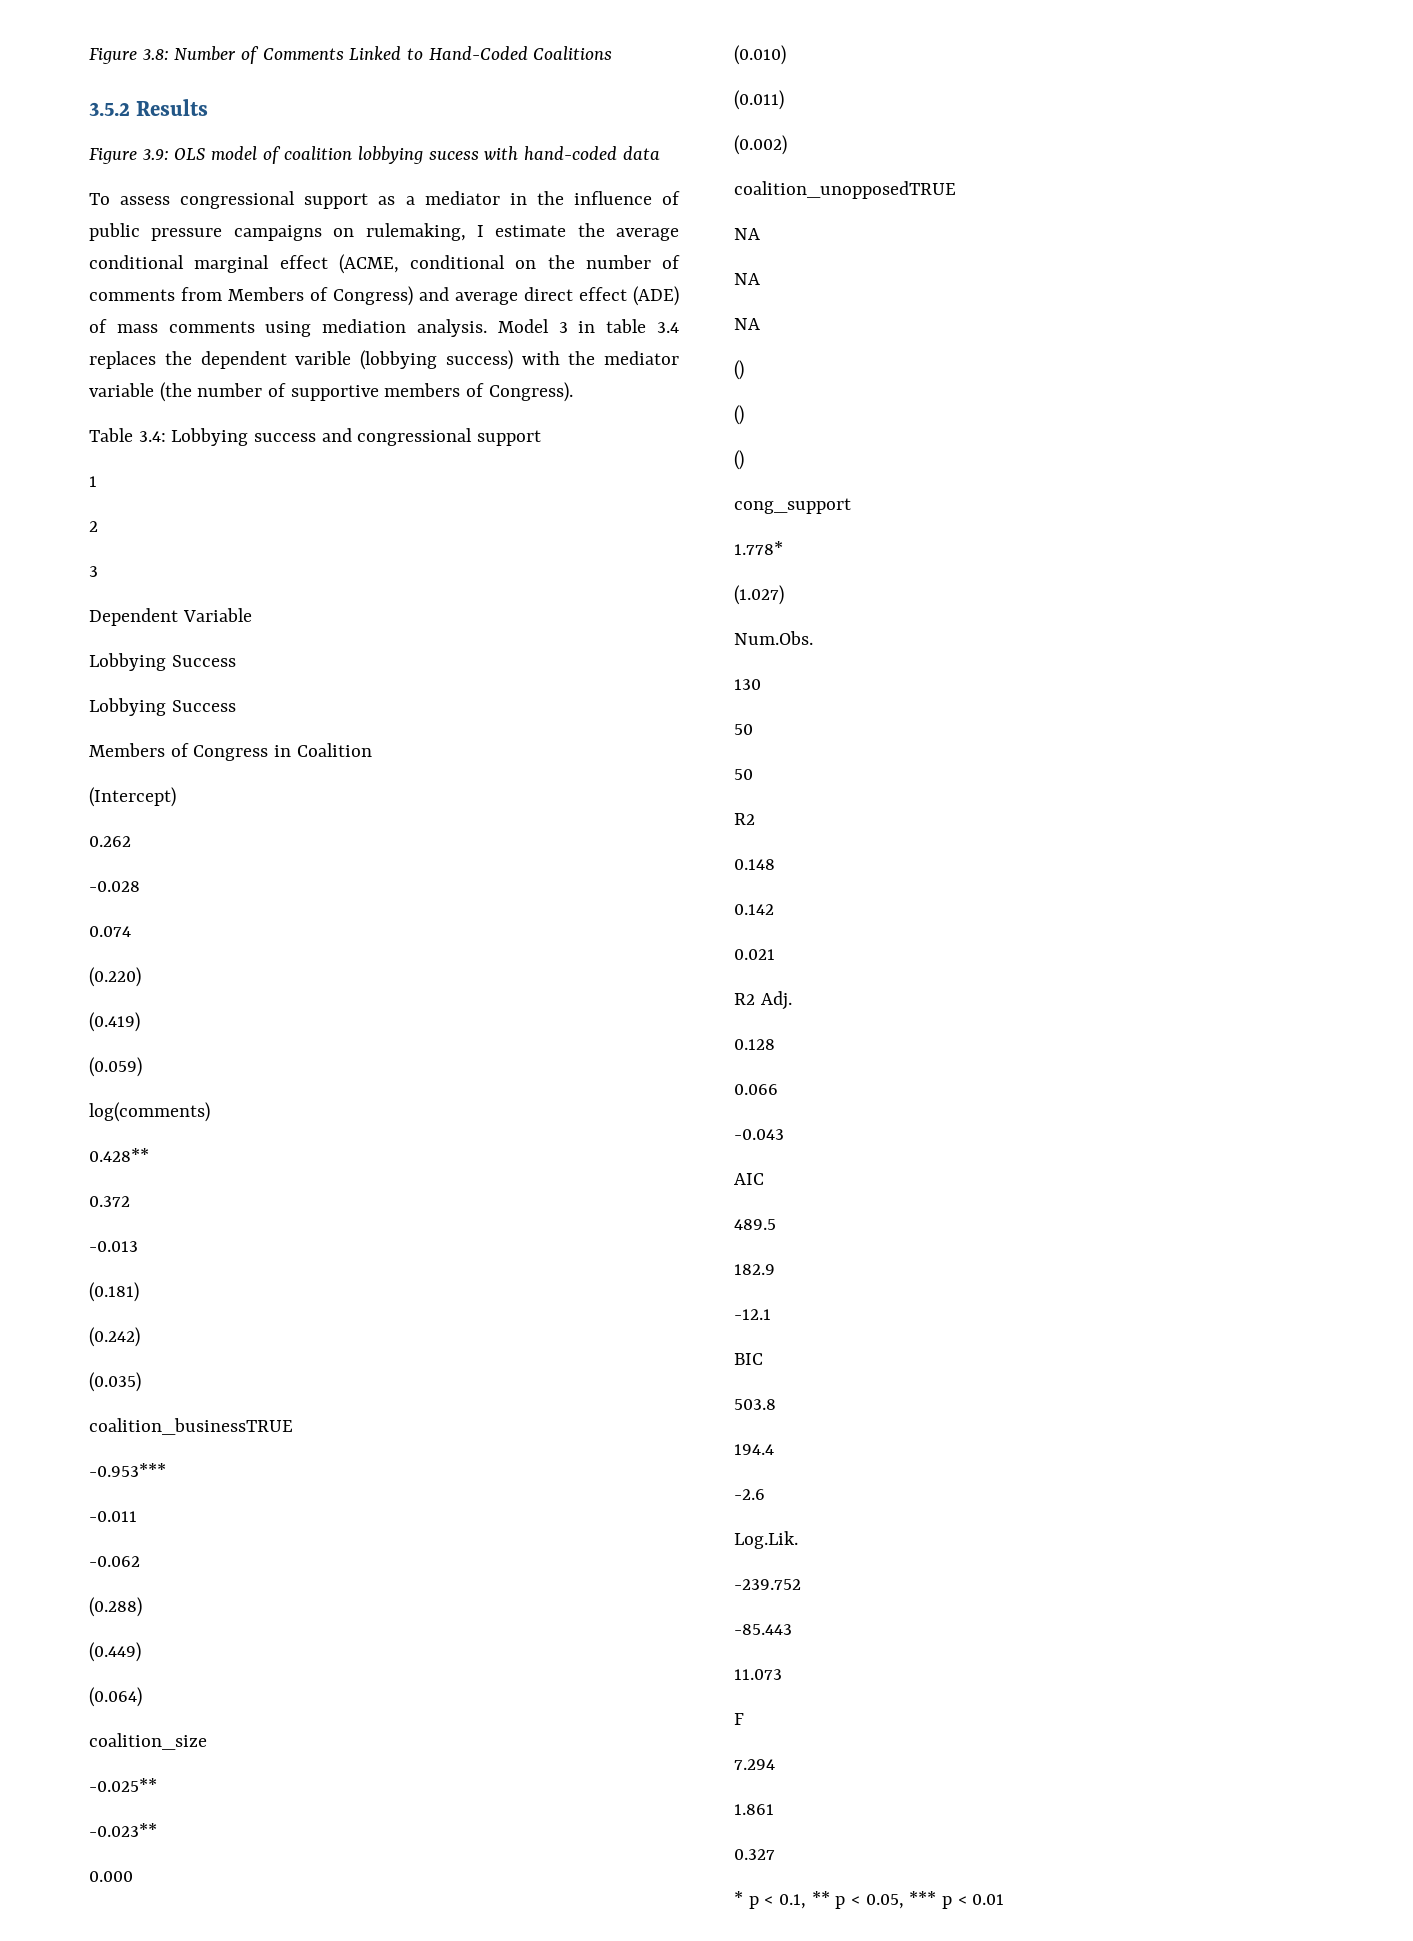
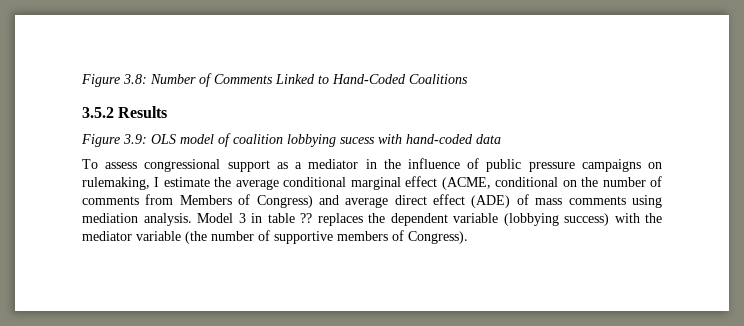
[656,322,679,333] 3.4 -> [300,213,312,223] ??
[295,351,352,365] varible -> [453,213,498,223] variable
[89,428,542,446] [89,476,97,487] [89,521,98,532] [89,566,98,577] [89,608,252,626] [89,653,236,671] [89,698,236,716] [89,743,372,761] [89,787,176,807] [89,836,131,847] [89,881,140,892] [89,926,131,937] [89,967,141,987] [89,1012,140,1032] [89,1057,142,1077] [89,1102,210,1122] [89,1148,149,1162] [89,1196,130,1207] [89,1241,138,1252] [89,1282,139,1302] [89,1327,140,1347] [89,1372,141,1392] [89,1418,293,1435] [89,1463,166,1477] [89,1511,137,1522] [89,1556,140,1567] [89,1597,142,1617] [89,1642,141,1662] [89,1687,142,1707] [89,1733,207,1750] [89,1778,157,1792] [89,1823,157,1837] [89,1871,133,1882] [734,45,786,65] [734,90,784,110] [734,135,787,155] [734,181,956,199] [734,228,760,240] [734,273,760,285] [734,318,760,330] [734,360,744,380] [734,405,744,425] [734,450,744,470] [734,498,851,514] [734,541,783,555] [734,585,784,605] [734,631,813,645] [734,679,761,690] [734,724,753,735] [734,769,753,780] [734,813,755,825] [734,859,775,870] [734,904,774,915] [734,949,775,960] [734,991,792,1010] [734,1039,775,1050] [734,1084,778,1095] [734,1129,784,1140] [734,1173,764,1185] [734,1219,776,1230] [734,1264,775,1275] [734,1309,771,1320] [734,1353,763,1365] [734,1399,776,1410] [734,1444,774,1455] [734,1489,765,1500] [734,1531,798,1549] [734,1579,801,1590] [734,1624,792,1635] [734,1669,782,1680] [734,1713,744,1725] [734,1759,775,1770] [734,1804,774,1815] [734,1849,775,1860] [734,1891,1005,1909] // Table 3.4: Lobbying success and congressional support // 1 // 2 // 3 // Dependent Variable // Lobbying Success // Lobbying Success // Members of Congress in Coalition // (Intercept) // 0.262 // -0.028 // 0.074 // (0.220) // (0.419) // (0.059) // log(comments) // 0.428** // 0.372 // -0.013 // (0.181) // (0.242) // (0.035) // coalition_businessTRUE // -0.953*** // -0.011 // -0.062 // (0.288) // (0.449) // (0.064) // coalition_size // -0.025** // -0.023** // 0.000 // (0.010) // (0.011) // (0.002) // coalition_unopposedTRUE // NA // NA // NA // () // () // () // cong_support // 1.778* // (1.027) // Num.Obs. // 130 // 50 // 50 // R2 // 0.148 // 0.142 // 0.021 // R2 Adj. // 0.128 // 0.066 // -0.043 // AIC // 489.5 // 182.9 // -12.1 // BIC // 503.8 // 194.4 // -2.6 // Log.Lik. // -239.752 // -85.443 // 11.073 // F // 7.294 // 1.861 // 0.327 // * p < 0.1, ** p < 0.05, *** p < 0.01 -> (468, 237) none

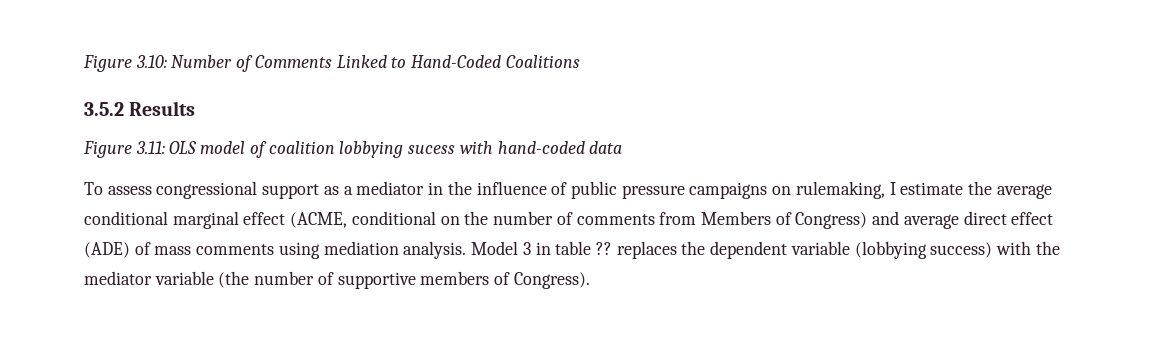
[81,74,147,87] Figure 3.8: -> [83,55,167,72] Figure 3.10:
[123,134,147,144] 3.9: -> [135,141,165,154] 3.11:

